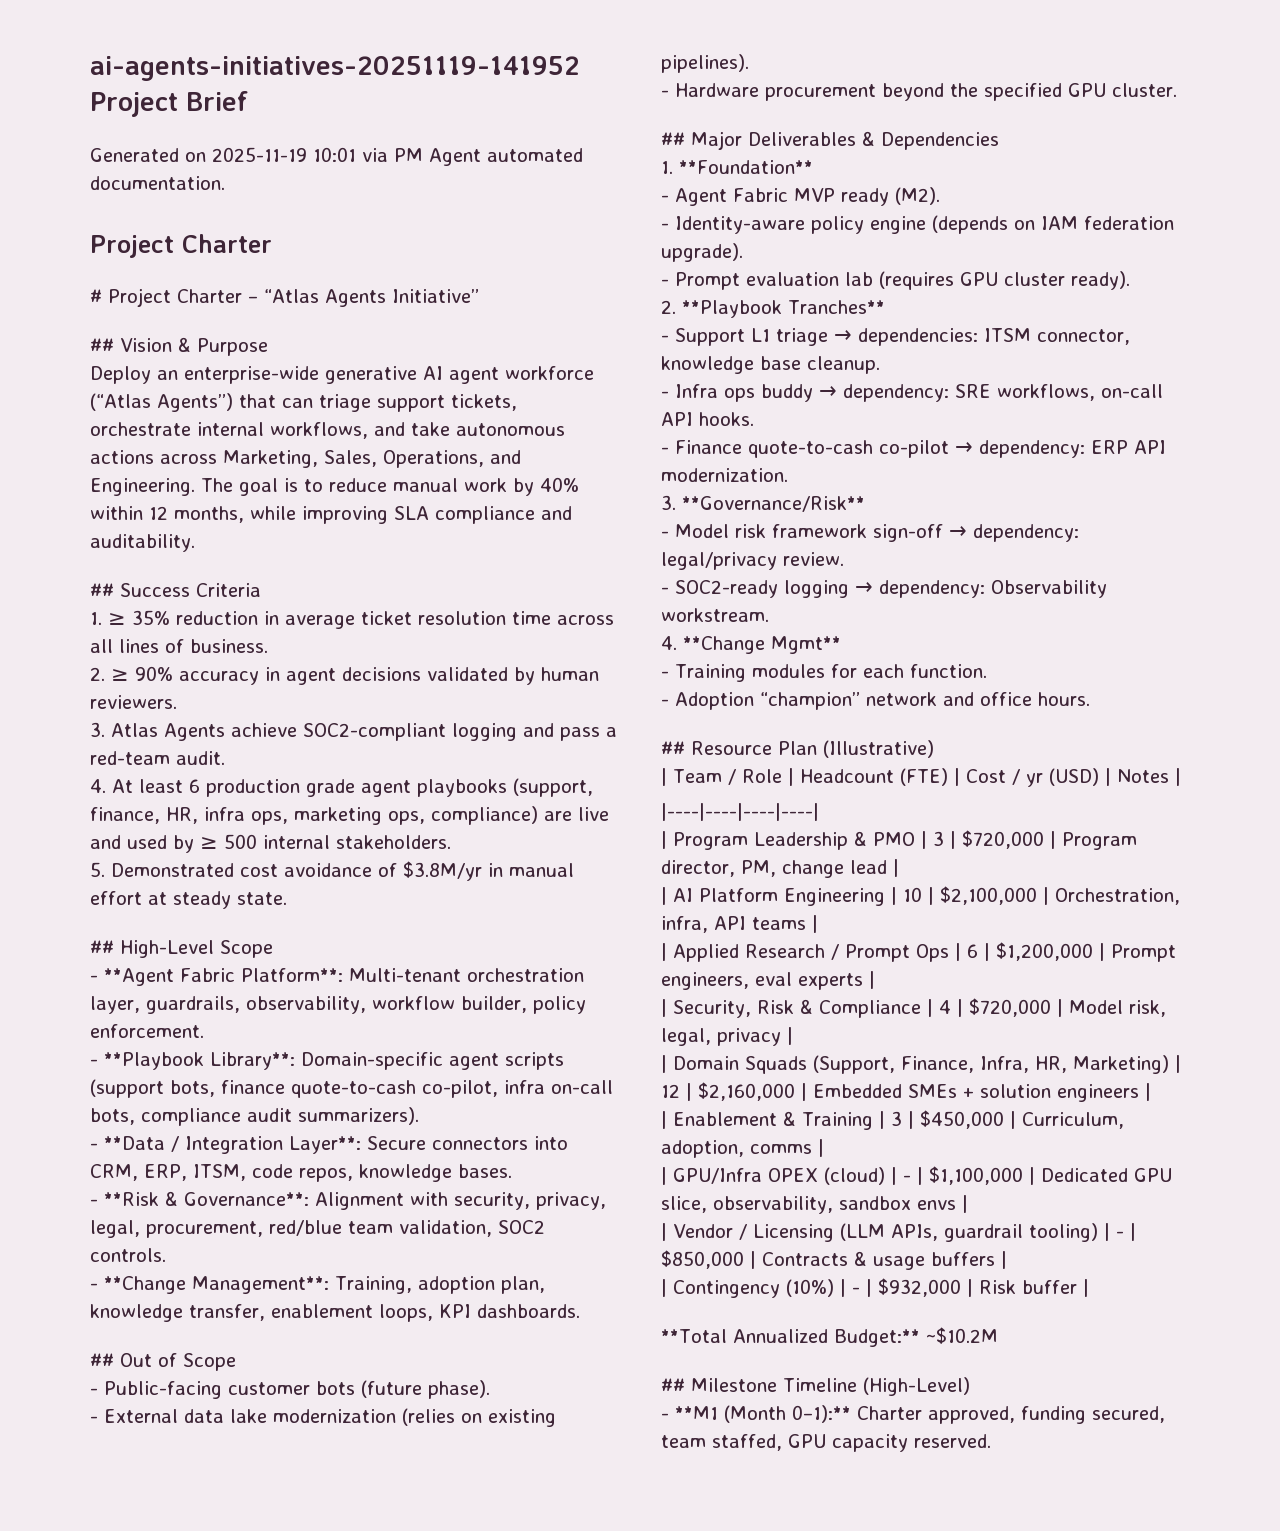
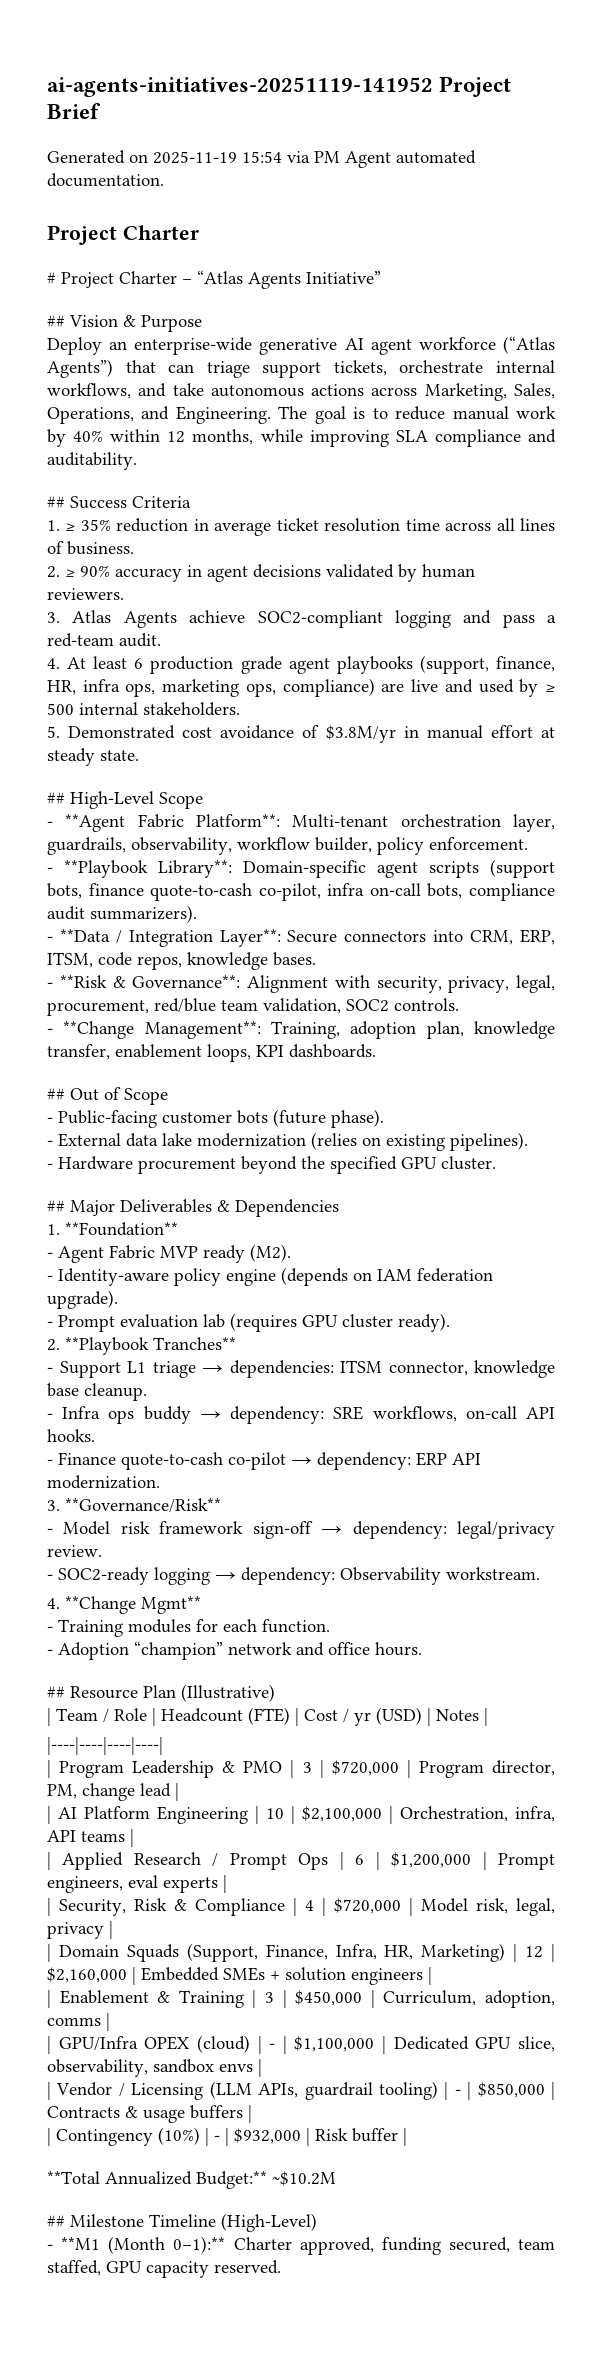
[313,147,356,162] 10:01 -> [242,151,282,163] 15:54

